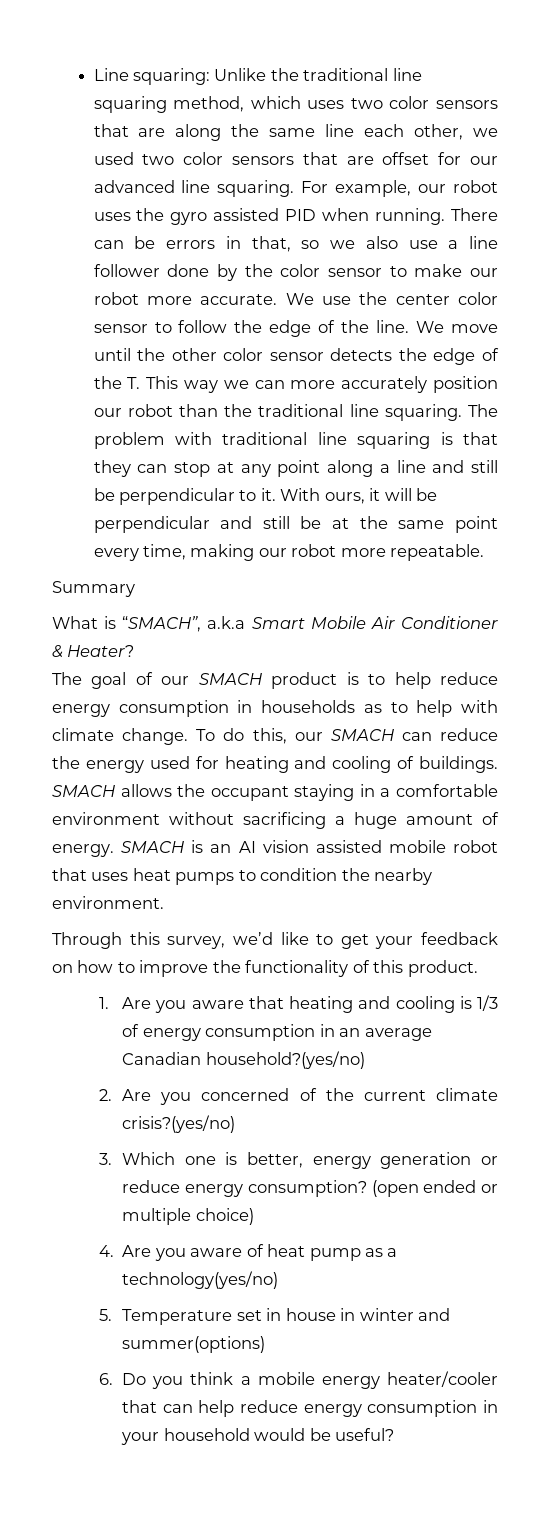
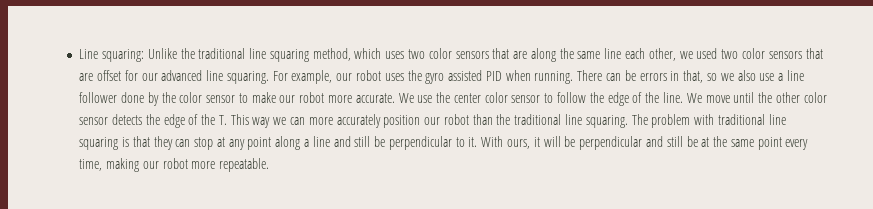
[52,581,135,597] [52,616,499,632] [52,645,135,658] [52,672,499,689] [52,700,499,717] [52,728,498,745] [52,756,498,773] [52,784,498,801] [52,812,499,829] [52,840,498,857] [52,868,433,885] [52,896,164,909] [52,932,498,949] [52,960,478,977] [98,995,499,1013] [122,1024,432,1041] [122,1051,365,1069] [98,1088,498,1105] [122,1115,236,1133] [98,1152,498,1169] [122,1180,498,1197] [122,1208,254,1225] [98,1244,398,1261] [122,1271,279,1289] [98,1308,450,1325] [122,1336,266,1353] [98,1371,498,1389] [122,1400,498,1417] [121,1428,395,1445] // Summary // What is “SMACH”, a.k.a Smart Mobile Air Conditioner & Heater? // The goal of our SMACH product is to help reduce energy consumption in households as to help with climate change. To do this, our SMACH can reduce the energy used for heating and cooling of buildings. SMACH allows the occupant staying in a comfortable environment without sacrificing a huge amount of energy. SMACH is an AI vision assisted mobile robot that uses heat pumps to condition the nearby environment. // Through this survey, we’d like to get your feedback on how to improve the functionality of this product. // 1. Are you aware that heating and cooling is 1/3 of energy consumption in an average Canadian household?(yes/no) // 2. Are you concerned of the current climate crisis?(yes/no) // 3. Which one is better, energy generation or reduce energy consumption? (open ended or multiple choice) // 4. Are you aware of heat pump as a technology(yes/no) // 5. Temperature set in house in winter and summer(options) // 6. Do you think a mobile energy heater/cooler that can help reduce energy consumption in your household would be useful? -> (270, 165) none

